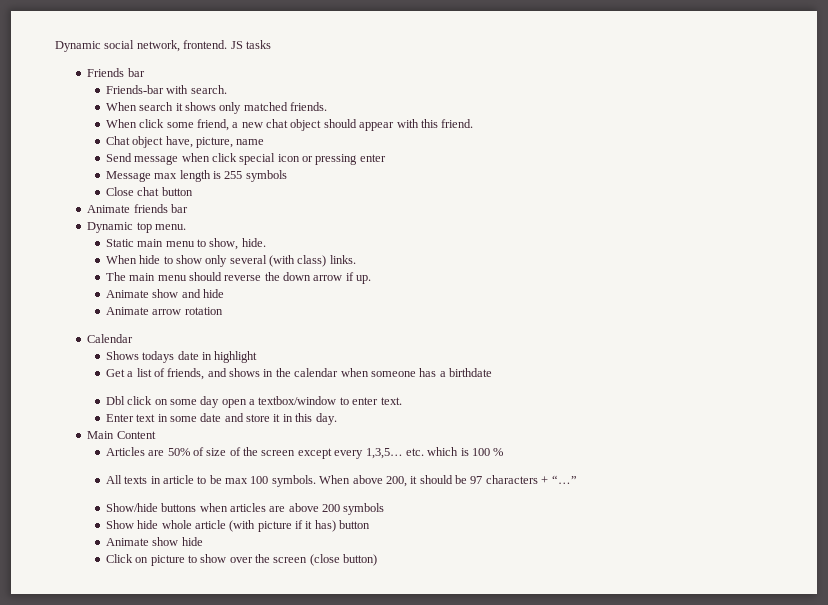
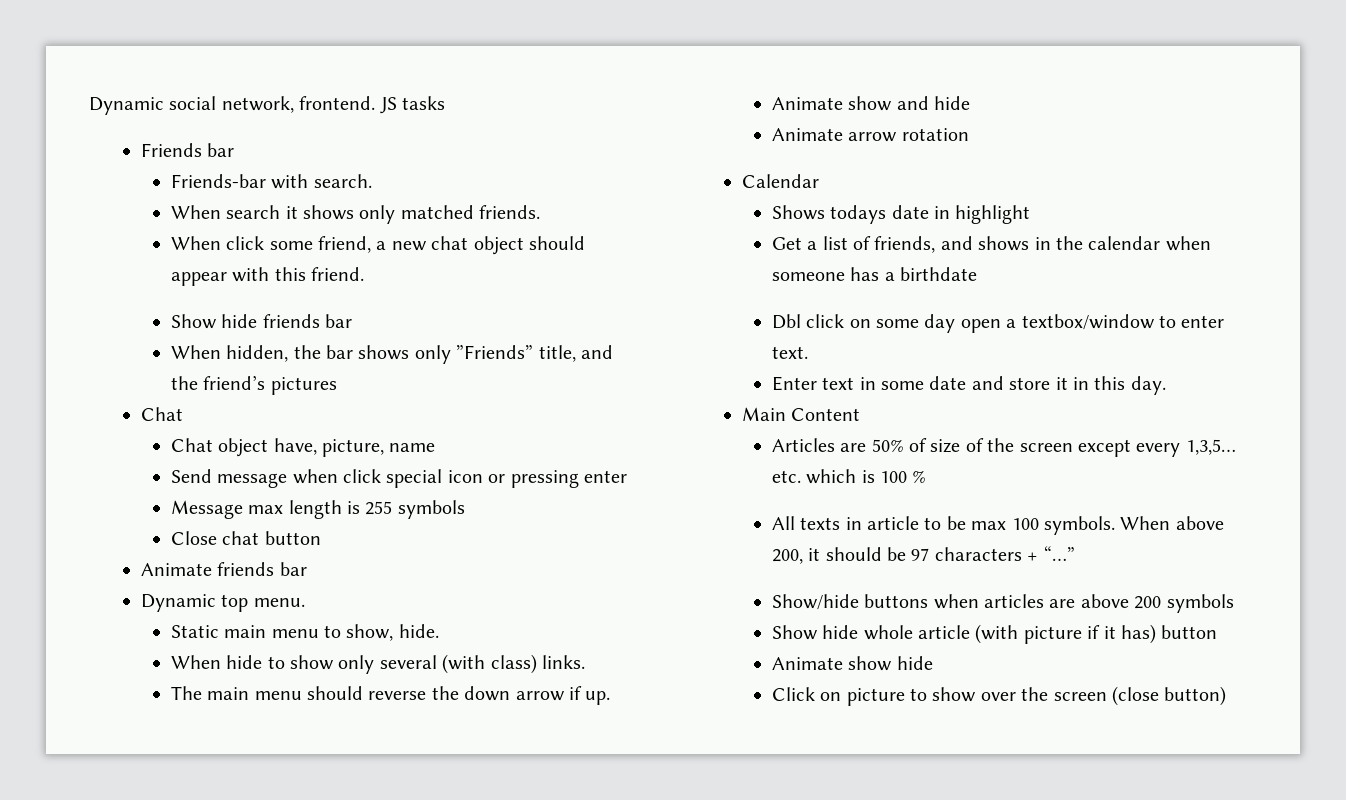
(474, 123) none -> [170,314,352,329] [170,344,613,364] [170,375,337,395] [140,407,183,421] // Show hide friends bar // When hidden, the bar shows only ”Friends” title, and the friend’s pictures // Chat

